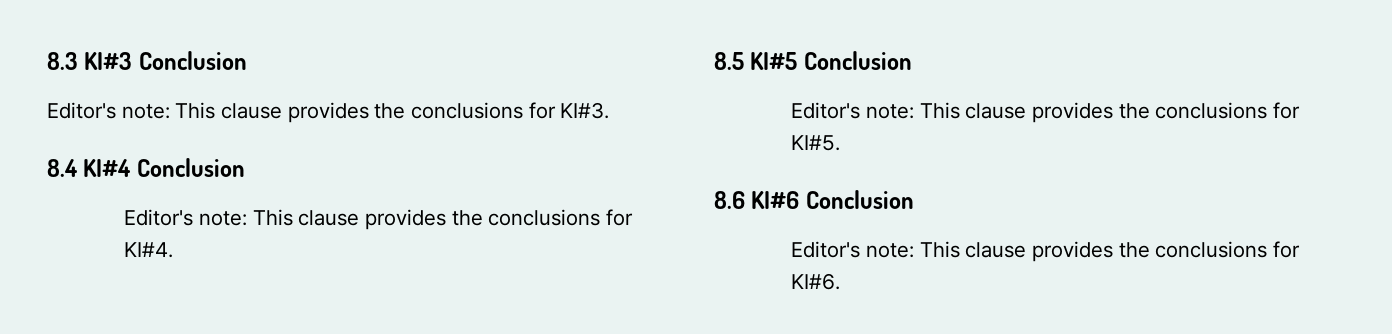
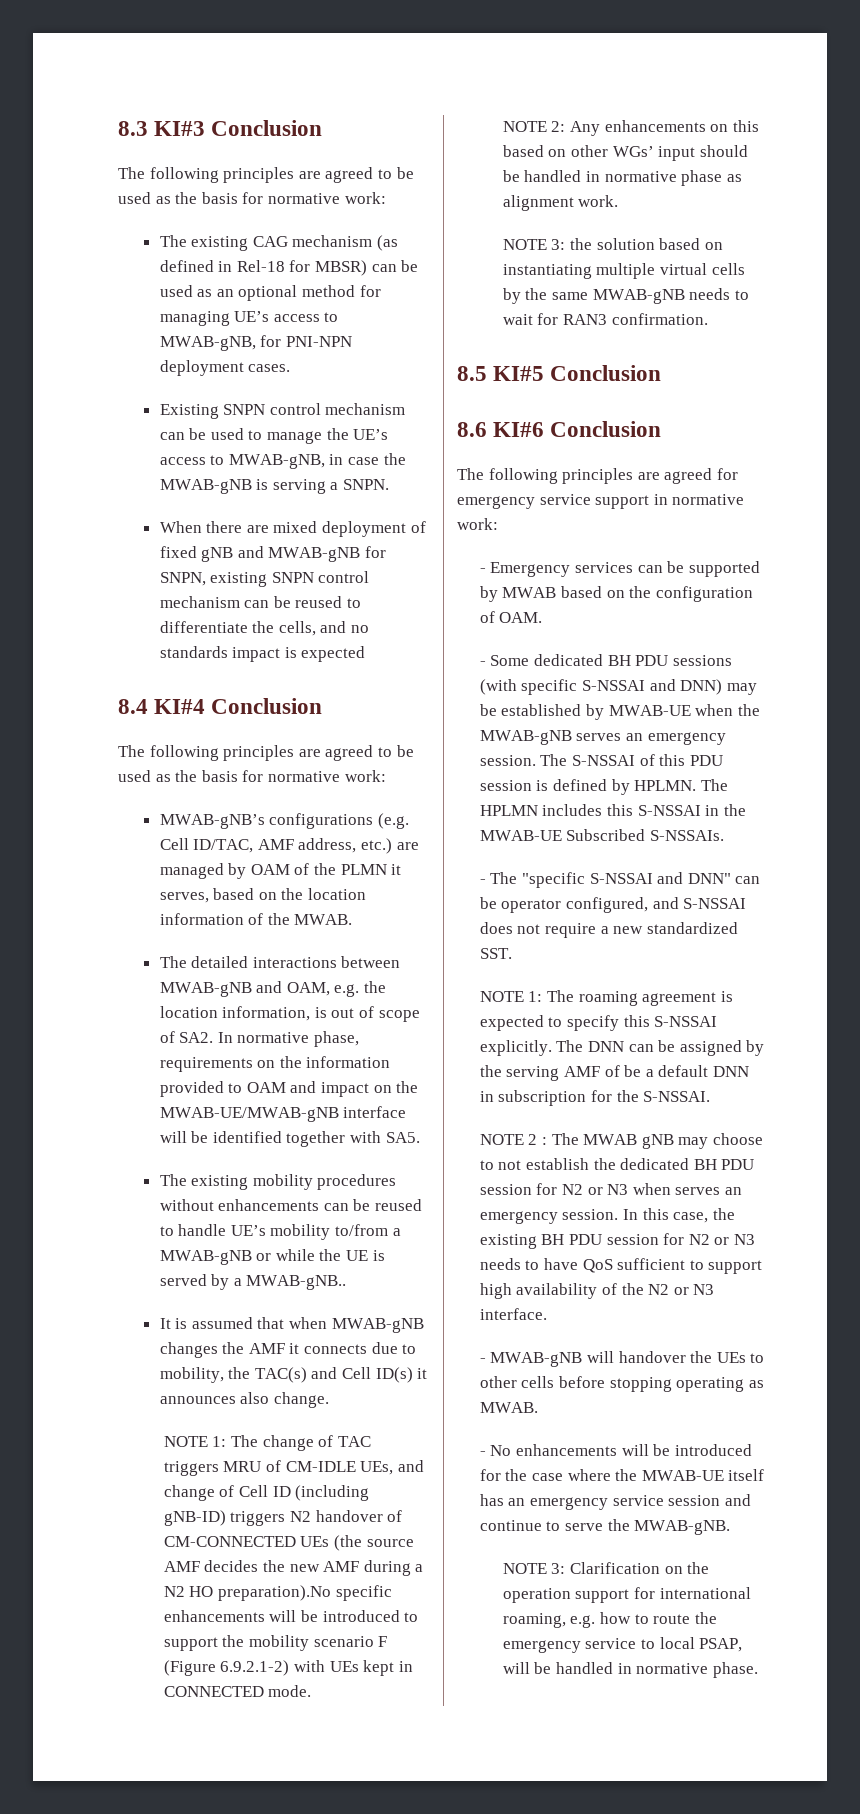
[47,102,610,123] [47,158,245,177] [124,209,634,230] [124,242,174,258] [714,51,912,70] [791,102,1301,123] [791,135,841,151] [714,190,914,209] [791,241,1301,262] [791,273,841,290] Editor's note: This clause provides the conclusions for KI#3. // 8.4 KI#4 Conclusion // Editor's note: This clause provides the conclusions for KI#4. // 8.5 KI#5 Conclusion // Editor's note: This clause provides the conclusions for KI#5. // 8.6 KI#6 Conclusion // Editor's note: This clause provides the conclusions for KI#6. -> [118,167,414,183] [118,192,386,204] [159,235,398,251] [159,260,419,276] [159,285,381,301] [159,311,339,326] [159,335,352,351] [159,360,291,376] [159,403,406,419] [159,428,389,444] [159,453,406,469] [159,479,389,494] [159,521,426,537] [159,546,386,562] [159,571,370,587] [159,596,361,608] [159,621,369,636] [159,646,366,662] [118,698,323,714] [118,745,414,761] [118,770,386,782] [159,813,409,829] [159,838,419,854] [159,863,402,879] [159,888,366,903] [159,913,353,925] [159,956,401,968] [159,981,386,997] [159,1006,420,1022] [159,1031,359,1047] [159,1056,391,1072] [159,1081,419,1097] [159,1106,407,1122] [159,1131,420,1147] [159,1174,397,1190] [159,1199,422,1211] [159,1224,401,1240] [159,1249,385,1265] [159,1274,347,1290] [159,1317,424,1333] [159,1342,417,1358] [159,1367,428,1383] [159,1392,329,1408] [163,1435,371,1451] [163,1460,424,1476] [163,1485,370,1501] [163,1510,403,1526] [163,1535,414,1551] [163,1560,424,1576] [163,1585,392,1601] [163,1610,419,1622] [163,1635,388,1651] [163,1660,413,1676] [163,1685,312,1697] [502,120,759,136] [502,145,748,161] [502,170,742,186] [502,195,619,211] [502,238,723,250] [502,263,745,279] [502,288,749,304] [502,313,708,325] [457,365,662,381] [457,421,662,437] [457,468,738,484] [457,494,745,509] [457,518,498,530] [479,561,760,577] [479,586,753,602] [479,611,543,623] [479,654,732,666] [479,679,757,695] [479,704,760,720] [479,730,726,745] [479,754,723,766] [479,779,728,795] [479,804,746,816] [479,829,725,841] [479,872,761,888] [479,897,747,913] [479,922,738,938] [479,948,512,959] [479,990,733,1006] [479,1015,718,1031] [479,1040,765,1056] [479,1065,750,1081] [479,1090,711,1106] [479,1133,764,1149] [479,1158,755,1170] [479,1183,743,1195] [479,1208,735,1224] [479,1233,756,1249] [479,1258,763,1274] [479,1283,715,1299] [479,1308,547,1320] [479,1351,765,1367] [479,1376,764,1392] [479,1402,538,1413] [479,1444,752,1456] [479,1469,765,1481] [479,1494,751,1510] [479,1519,731,1535] [502,1562,710,1574] [502,1587,751,1603] [502,1612,717,1628] [502,1637,743,1653] [502,1662,758,1678] The following principles are agreed to be used as the basis for normative work: // The existing CAG mechanism (as defined in Rel-18 for MBSR) can be used as an optional method for managing UE’s access to MWAB-gNB, for PNI-NPN deployment cases. // Existing SNPN control mechanism can be used to manage the UE’s access to MWAB-gNB, in case the MWAB-gNB is serving a SNPN. // When there are mixed deployment of fixed gNB and MWAB-gNB for SNPN, existing SNPN control mechanism can be reused to differentiate the cells, and no standards impact is expected // 8.4 KI#4 Conclusion // The following principles are agreed to be used as the basis for normative work: // MWAB-gNB’s configurations (e.g. Cell ID/TAC, AMF address, etc.) are managed by OAM of the PLMN it serves, based on the location information of the MWAB. // The detailed interactions between MWAB-gNB and OAM, e.g. the location information, is out of scope of SA2. In normative phase, requirements on the information provided to OAM and impact on the MWAB-UE/MWAB-gNB interface will be identified together with SA5. // The existing mobility procedures without enhancements can be reused to handle UE’s mobility to/from a MWAB-gNB or while the UE is served by a MWAB-gNB.. // It is assumed that when MWAB-gNB changes the AMF it connects due to mobility, the TAC(s) and Cell ID(s) it announces also change. // NOTE 1: The change of TAC triggers MRU of CM-IDLE UEs, and change of Cell ID (including gNB-ID) triggers N2 handover of CM-CONNECTED UEs (the source AMF decides the new AMF during a N2 HO preparation).No specific enhancements will be introduced to support the mobility scenario F (Figure 6.9.2.1-2) with UEs kept in CONNECTED mode. // NOTE 2: Any enhancements on this based on other WGs’ input should be handled in normative phase as alignment work. // NOTE 3: the solution based on instantiating multiple virtual cells by the same MWAB-gNB needs to wait for RAN3 confirmation. // 8.5 KI#5 Conclusion // 8.6 KI#6 Conclusion // The following principles are agreed for emergency service support in normative work: // - Emergency services can be supported by MWAB based on the configuration of OAM. // - Some dedicated BH PDU sessions (with specific S-NSSAI and DNN) may be established by MWAB-UE when the MWAB-gNB serves an emergency session. The S-NSSAI of this PDU session is defined by HPLMN. The HPLMN includes this S-NSSAI in the MWAB-UE Subscribed S-NSSAIs. // - The "specific S-NSSAI and DNN" can be operator configured, and S-NSSAI does not require a new standardized SST. // NOTE 1: The roaming agreement is expected to specify this S-NSSAI explicitly. The DNN can be assigned by the serving AMF of be a default DNN in subscription for the S-NSSAI. // NOTE 2 : The MWAB gNB may choose to not establish the dedicated BH PDU session for N2 or N3 when serves an emergency session. In this case, the existing BH PDU session for N2 or N3 needs to have QoS sufficient to support high availability of the N2 or N3 interface. // - MWAB-gNB will handover the UEs to other cells before stopping operating as MWAB. // - No enhancements will be introduced for the case where the MWAB-UE itself has an emergency service session and continue to serve the MWAB-gNB. // NOTE 3: Clarification on the operation support for international roaming, e.g. how to route the emergency service to local PSAP, will be handled in normative phase.

